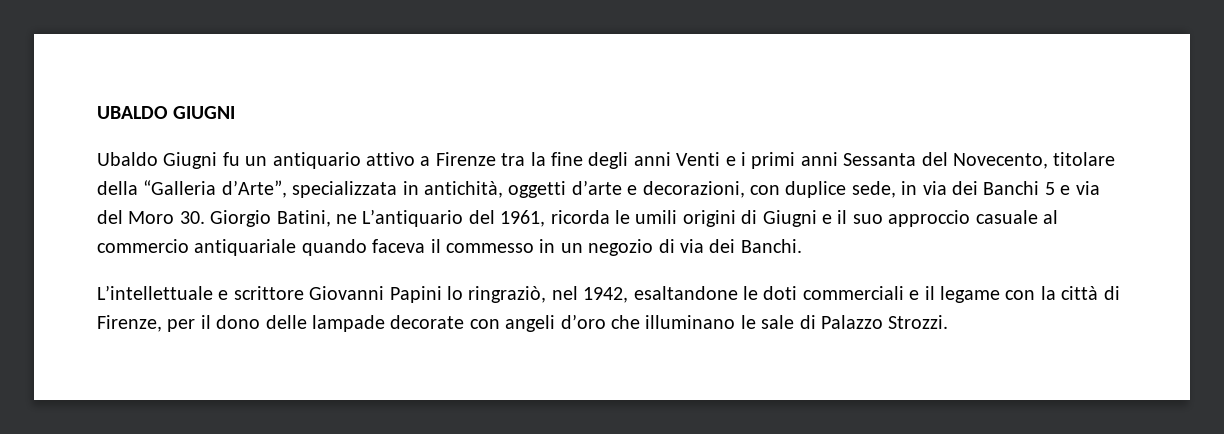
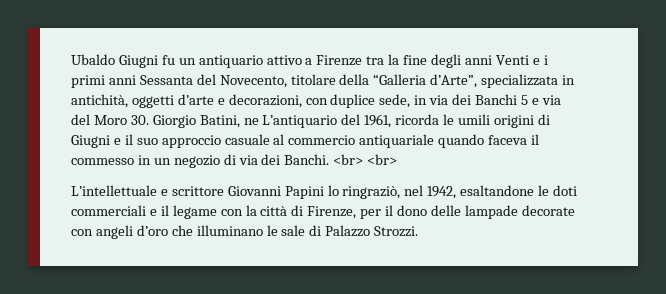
[97,106,236,119] UBALDO GIUGNI // -> (71, 59) none
(802, 246) none -> [333,154,398,165] <br> <br>

